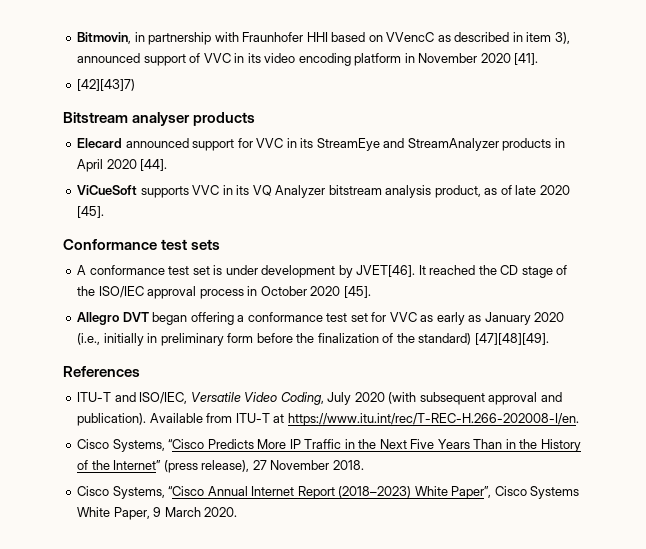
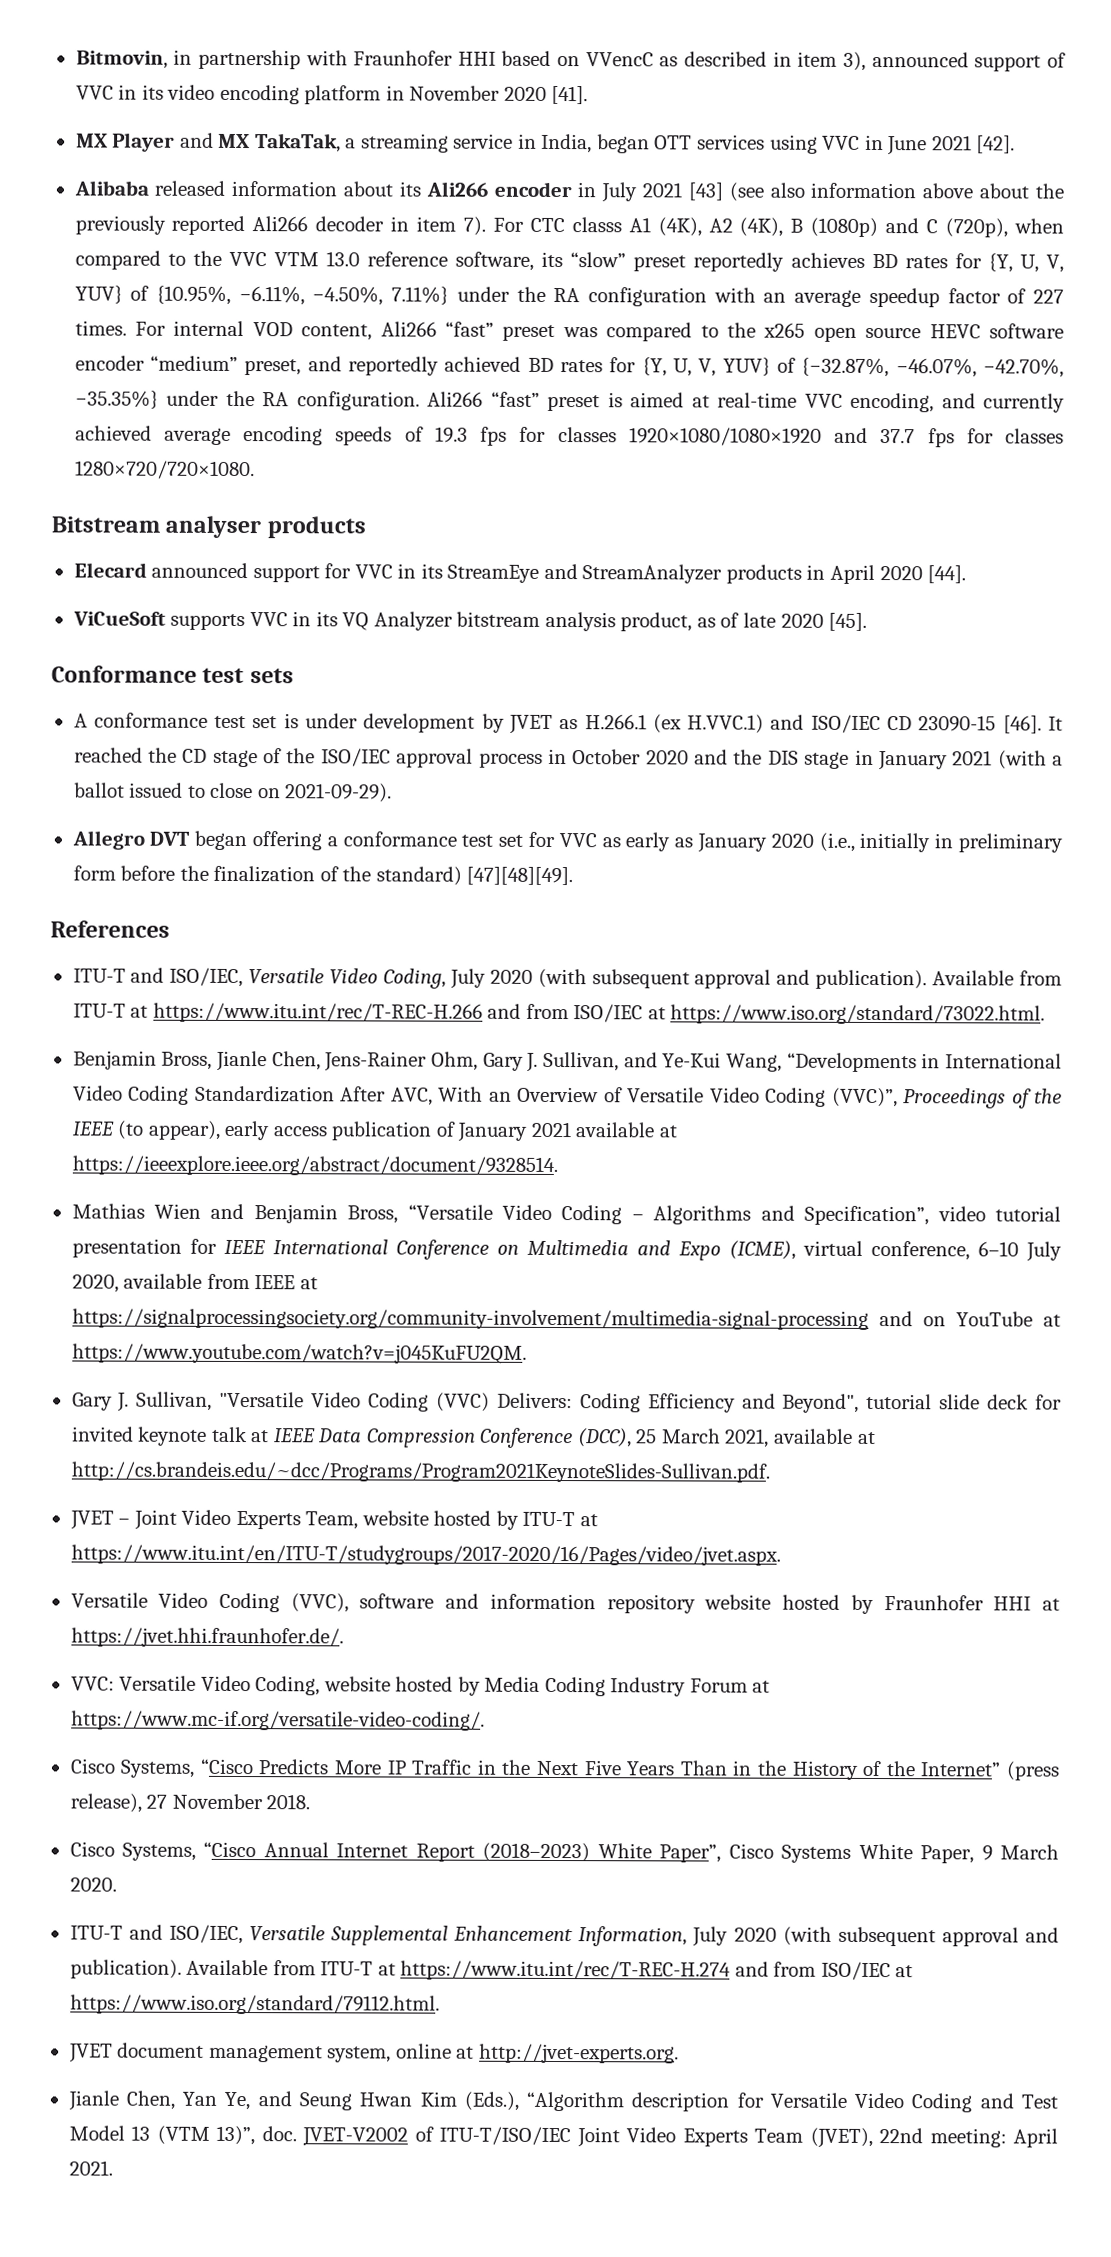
[77,79,136,91] [42][43]7) -> [75,132,1016,156] [73,180,1065,203] [74,215,1065,238] [74,250,1064,273] [74,285,1065,308] [74,320,1065,342] [74,355,1065,378] [74,390,1065,413] [74,425,1065,448] [74,460,255,480] MX Player and MX TakaTak, a streaming service in India, began OTT services using VVC in June 2021 [42]. // Alibaba released information about its Ali266 encoder in July 2021 [43] (see also information above about the previously reported Ali266 decoder in item 7). For CTC classs A1 (4K), A2 (4K), B (1080p) and C (720p), when compared to the VVC VTM 13.0 reference software, its “slow” preset reportedly achieves BD rates for {Y, U, V, YUV} of {10.95%, −6.11%, −4.50%, 7.11%} under the RA configuration with an average speedup factor of 227 times. For internal VOD content, Ali266 “fast” preset was compared to the x265 open source HEVC software encoder “medium” preset, and reportedly achieved BD rates for {Y, U, V, YUV} of {−32.87%, −46.07%, −42.70%, −35.35%} under the RA configuration. Ali266 “fast” preset is aimed at real-time VVC encoding, and currently achieved average encoding speeds of 19.3 fps for classes 1920×1080/1080×1920 and 37.7 fps for classes 1280×720/720×1080.
[356,265,416,277] JVET[46]. -> [508,714,1042,734] JVET as H.266.1 (ex H.VVC.1) and ISO/IEC CD 23090-15 [46].
[343,286,371,298] [45]. -> [694,749,1064,771] [73,782,393,803] and the DIS stage in January 2021 (with a ballot issued to close on 2021-09-29).
[287,413,579,426] https://www.itu.int/rec/T-REC-H.266-202008-I/en. -> [152,1002,1046,1025] [72,1050,1062,1073] [72,1085,1062,1109] [71,1120,678,1142] [71,1155,558,1177] [71,1203,1062,1226] [71,1238,1063,1262] [71,1273,318,1293] [71,1308,1062,1330] [71,1343,527,1364] [71,1391,1062,1413] [71,1426,876,1449] [70,1461,770,1483] [69,1509,598,1530] [70,1544,781,1566] [70,1592,1060,1615] [70,1627,344,1648] [70,1675,771,1697] [70,1710,485,1731] https://www.itu.int/rec/T-REC-H.266 and from ISO/IEC at https://www.iso.org/standard/73022.html. // Benjamin Bross, Jianle Chen, Jens-Rainer Ohm, Gary J. Sullivan, and Ye-Kui Wang, “Developments in International Video Coding Standardization After AVC, With an Overview of Versatile Video Coding (VVC)”, Proceedings of the IEEE (to appear), early access publication of January 2021 available at https://ieeexplore.ieee.org/abstract/document/9328514. // Mathias Wien and Benjamin Bross, “Versatile Video Coding – Algorithms and Specification”, video tutorial presentation for IEEE International Conference on Multimedia and Expo (ICME), virtual conference, 6–10 July 2020, available from IEEE at https://signalprocessingsociety.org/community-involvement/multimedia-signal-processing and on YouTube at https://www.youtube.com/watch?v=j045KuFU2QM. // Gary J. Sullivan, "Versatile Video Coding (VVC) Delivers: Coding Efficiency and Beyond", tutorial slide deck for invited keynote talk at IEEE Data Compression Conference (DCC), 25 March 2021, available at http://cs.brandeis.edu/~dcc/Programs/Program2021KeynoteSlides-Sullivan.pdf. // JVET – Joint Video Experts Team, website hosted by ITU-T at https://www.itu.int/en/ITU-T/studygroups/2017-2020/16/Pages/video/jvet.aspx. // Versatile Video Coding (VVC), software and information repository website hosted by Fraunhofer HHI at https://jvet.hhi.fraunhofer.de/. // VVC: Versatile Video Coding, website hosted by Media Coding Industry Forum at https://www.mc-if.org/versatile-video-coding/.
(238, 512) none -> [69,1924,1060,1947] [69,1959,914,1981] [69,1994,440,2015] [68,2042,679,2064] [67,2090,1059,2113] [68,2125,1058,2149] [68,2160,113,2176] // ITU-T and ISO/IEC, Versatile Supplemental Enhancement Information, July 2020 (with subsequent approval and publication). Available from ITU-T at https://www.itu.int/rec/T-REC-H.274 and from ISO/IEC at https://www.iso.org/standard/79112.html. // JVET document management system, online at http://jvet-experts.org. // Jianle Chen, Yan Ye, and Seung Hwan Kim (Eds.), “Algorithm description for Versatile Video Coding and Test Model 13 (VTM 13)”, doc. JVET-V2002 of ITU-T/ISO/IEC Joint Video Experts Team (JVET), 22nd meeting: April 2021.

